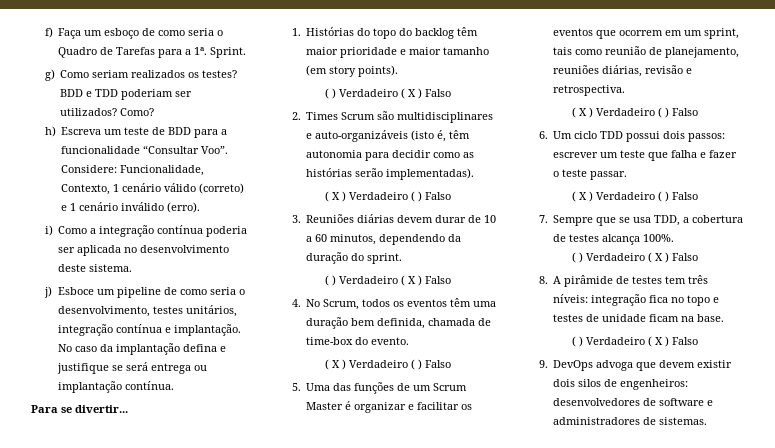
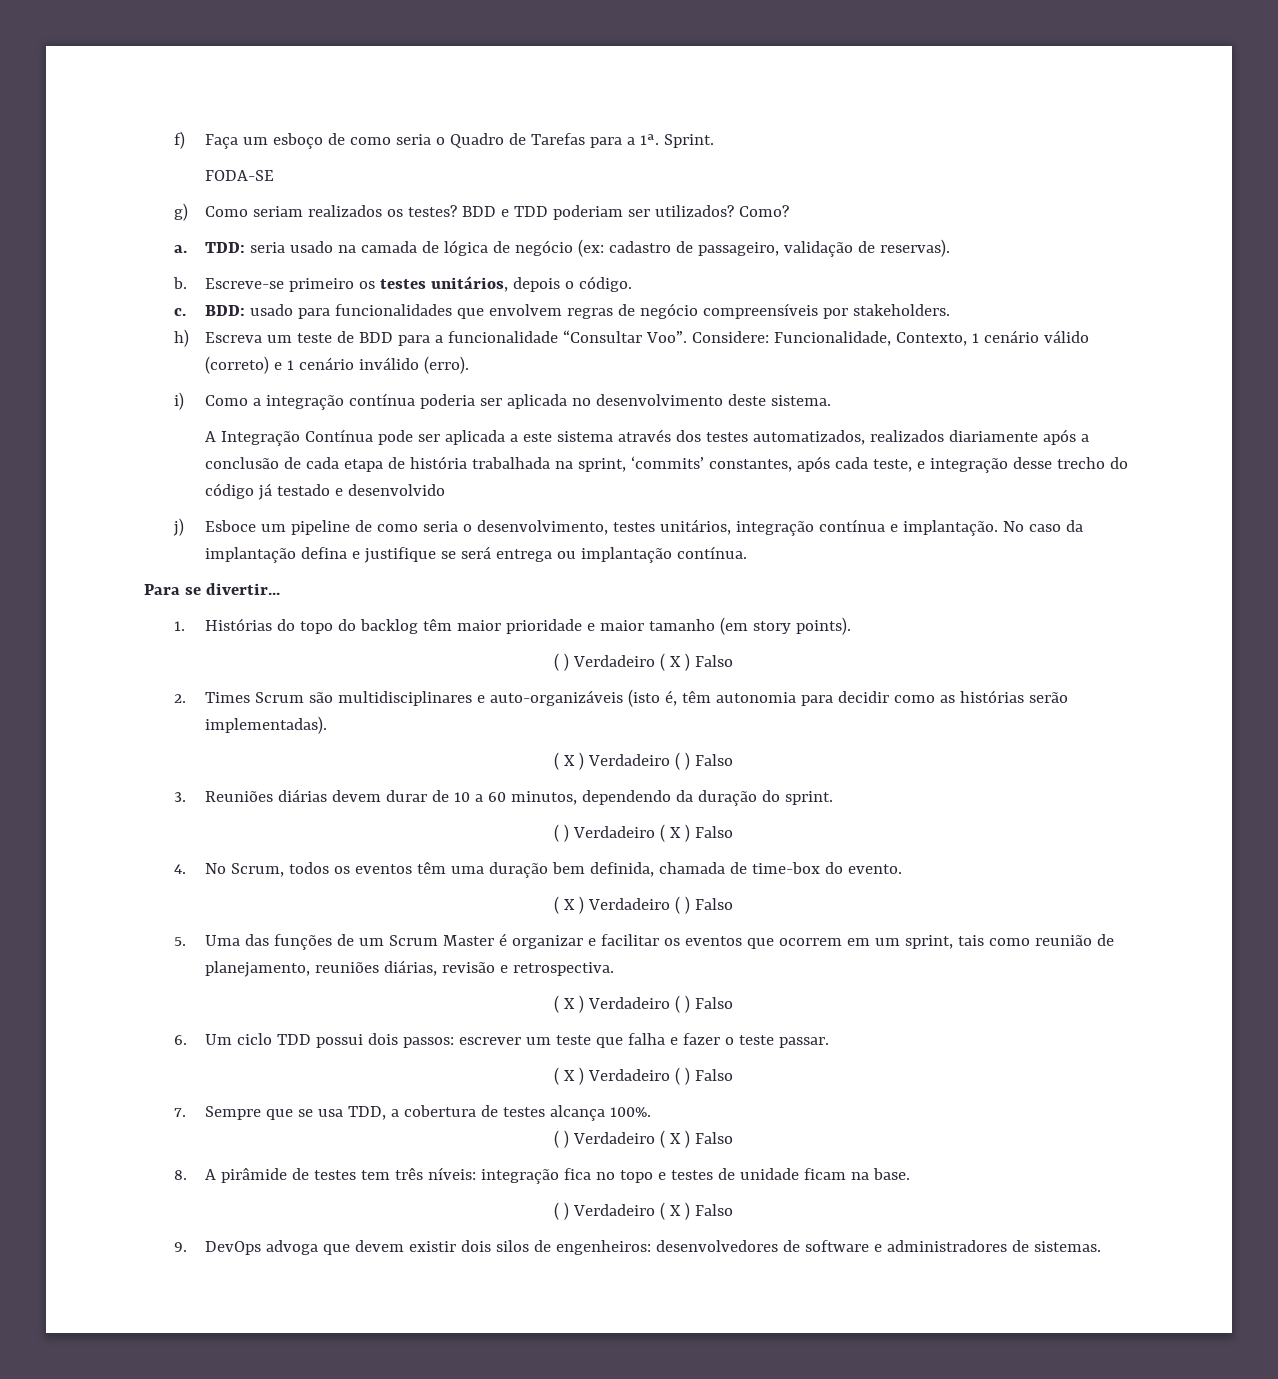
(247, 52) none -> [204,170,274,181] // FODA-SE
(155, 112) none -> [174,239,950,257] [173,276,632,292] [174,303,950,319] // a. TDD: seria usado na camada de lógica de negócio (ex: cadastro de passageiro, validação de reservas). // b. Escreve-se primeiro os testes unitários, depois o código. // c. BDD: usado para funcionalidades que envolvem regras de negócio compreensíveis por stakeholders.
(133, 268) none -> [204,429,1089,446] [204,456,1128,473] [204,483,445,500] // A Integração Contínua pode ser aplicada a este sistema através dos testes automatizados, realizados diariamente após a conclusão de cada etapa de história trabalhada na sprint, ‘commits’ constantes, após cada teste, e integração desse trecho do código já testado e desenvolvido

